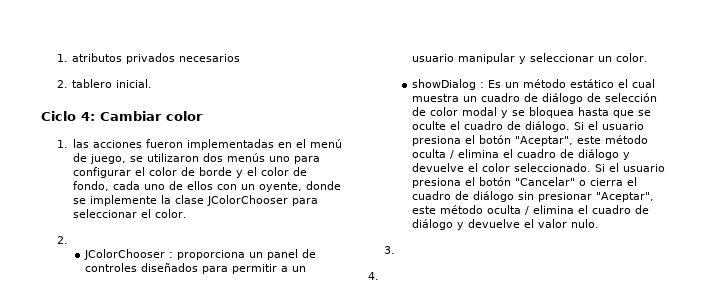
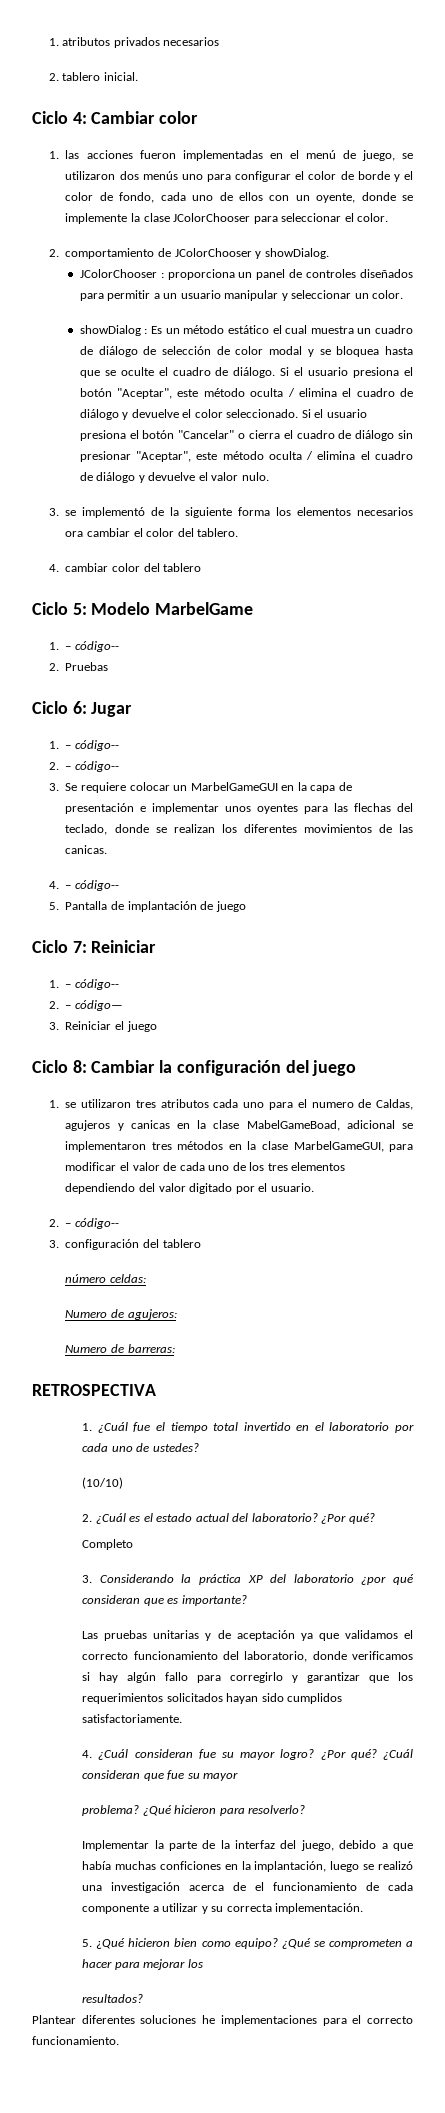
(68, 240) none -> [65,248,329,259] comportamiento de JColorChooser y showDialog.
[368,272,379,280] // 4. -> [65,507,414,518] [65,528,239,537] [48,563,202,572] [32,602,254,615] [48,641,119,652] [48,662,109,671] [32,701,133,717] [48,740,119,751] [48,761,119,772] [48,782,352,793] [65,803,414,814] [65,824,414,835] [65,845,108,854] [48,880,119,891] [48,901,246,912] [32,940,157,953] [48,979,119,990] [48,1000,123,1011] [48,1021,157,1032] [32,1060,357,1076] [48,1099,413,1110] [65,1120,414,1131] [65,1141,413,1152] [65,1162,346,1171] [65,1183,314,1194] [48,1218,119,1229] [48,1239,201,1250] [65,1274,146,1283] [65,1309,177,1320] [65,1344,175,1353] [32,1384,156,1396] [82,1422,415,1433] [82,1443,199,1452] [82,1477,124,1489] [82,1513,375,1524] [82,1539,134,1550] [82,1574,415,1585] [82,1595,247,1606] [82,1630,413,1641] [82,1651,413,1662] [82,1672,414,1683] [82,1693,343,1704] [82,1714,183,1723] [82,1749,414,1760] [82,1770,239,1781] [82,1805,306,1816] [82,1840,413,1851] [82,1861,414,1872] [82,1882,413,1893] [82,1903,364,1914] [82,1938,413,1949] [82,1959,203,1970] [82,1994,144,2003] [32,2015,414,2026] [32,2036,119,2045] se implementó de la siguiente forma los elementos necesarios ora cambiar el color del tablero. // 4. cambiar color del tablero // Ciclo 5: Modelo MarbelGame // 1. – código-- // 2. Pruebas // Ciclo 6: Jugar // 1. – código-- // 2. – código-- // 3. Se requiere colocar un MarbelGameGUI en la capa de presentación e implementar unos oyentes para las flechas del teclado, donde se realizan los diferentes movimientos de las canicas. // 4. – código-- // 5. Pantalla de implantación de juego // Ciclo 7: Reiniciar // 1. – código-- // 2. – código— // 3. Reiniciar el juego // Ciclo 8: Cambiar la configuración del juego // 1. se utilizaron tres atributos cada uno para el numero de Caldas, agujeros y canicas en la clase MabelGameBoad, adicional se implementaron tres métodos en la clase MarbelGameGUI, para modificar el valor de cada uno de los tres elementos dependiendo del valor digitado por el usuario. // 2. – código-- // 3. configuración del tablero // número celdas: // Numero de agujeros: // Numero de barreras: // RETROSPECTIVA // 1. ¿Cuál fue el tiempo total invertido en el laboratorio por cada uno de ustedes? // (10/10) // 2. ¿Cuál es el estado actual del laboratorio? ¿Por qué? // Completo // 3. Considerando la práctica XP del laboratorio ¿por qué consideran que es importante? // Las pruebas unitarias y de aceptación ya que validamos el correcto funcionamiento del laboratorio, donde verificamos si hay algún fallo para corregirlo y garantizar que los requerimientos solicitados hayan sido cumplidos satisfactoriamente. // 4. ¿Cuál consideran fue su mayor logro? ¿Por qué? ¿Cuál consideran que fue su mayor // problema? ¿Qué hicieron para resolverlo? // Implementar la parte de la interfaz del juego, debido a que había muchas conficiones en la implantación, luego se realizó una investigación acerca de el funcionamiento de cada componente a utilizar y su correcta implementación. // 5. ¿Qué hicieron bien como equipo? ¿Qué se comprometen a hacer para mejorar los // resultados? // Plantear diferentes soluciones he implementaciones para el correcto funcionamiento.

